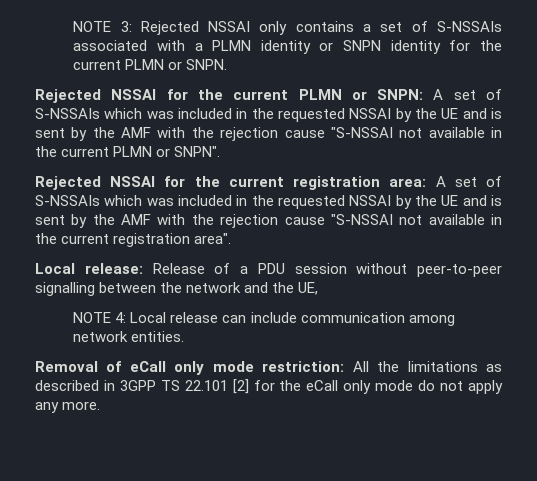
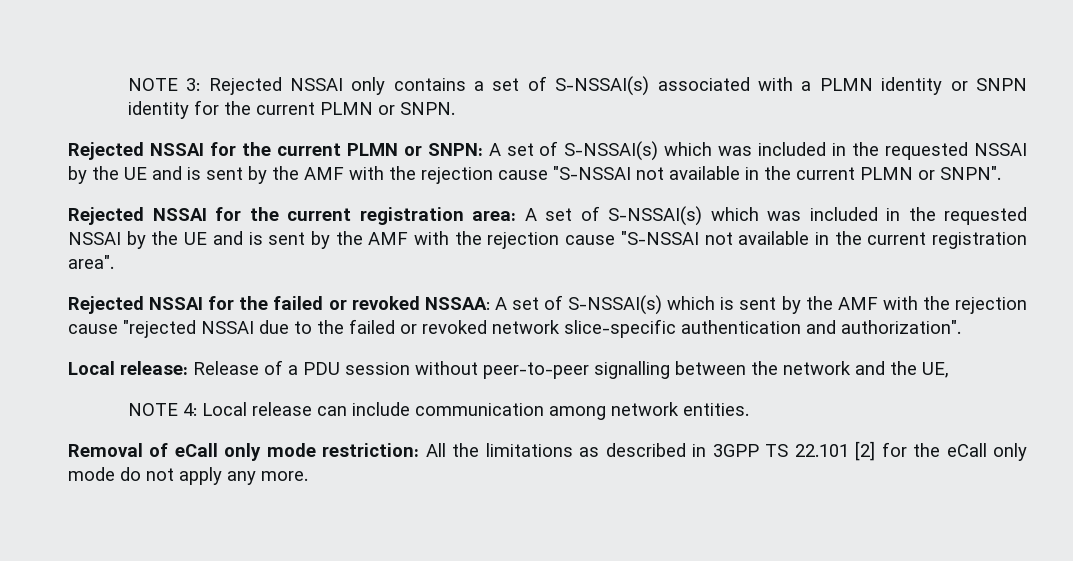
[437,21,502,32] S-NSSAIs -> [555,76,650,96] S-NSSAI(s)
[35,108,100,119] S-NSSAIs -> [564,141,659,161] S-NSSAI(s)
[35,195,100,206] S-NSSAIs -> [608,206,702,226] S-NSSAI(s)
(232, 238) none -> [68,295,1028,315] [68,319,961,338] // Rejected NSSAI for the failed or revoked NSSAA: A set of S-NSSAI(s) which is sent by the AMF with the rejection cause "rejected NSSAI due to the failed or revoked network slice-specific authentication and authorization".

